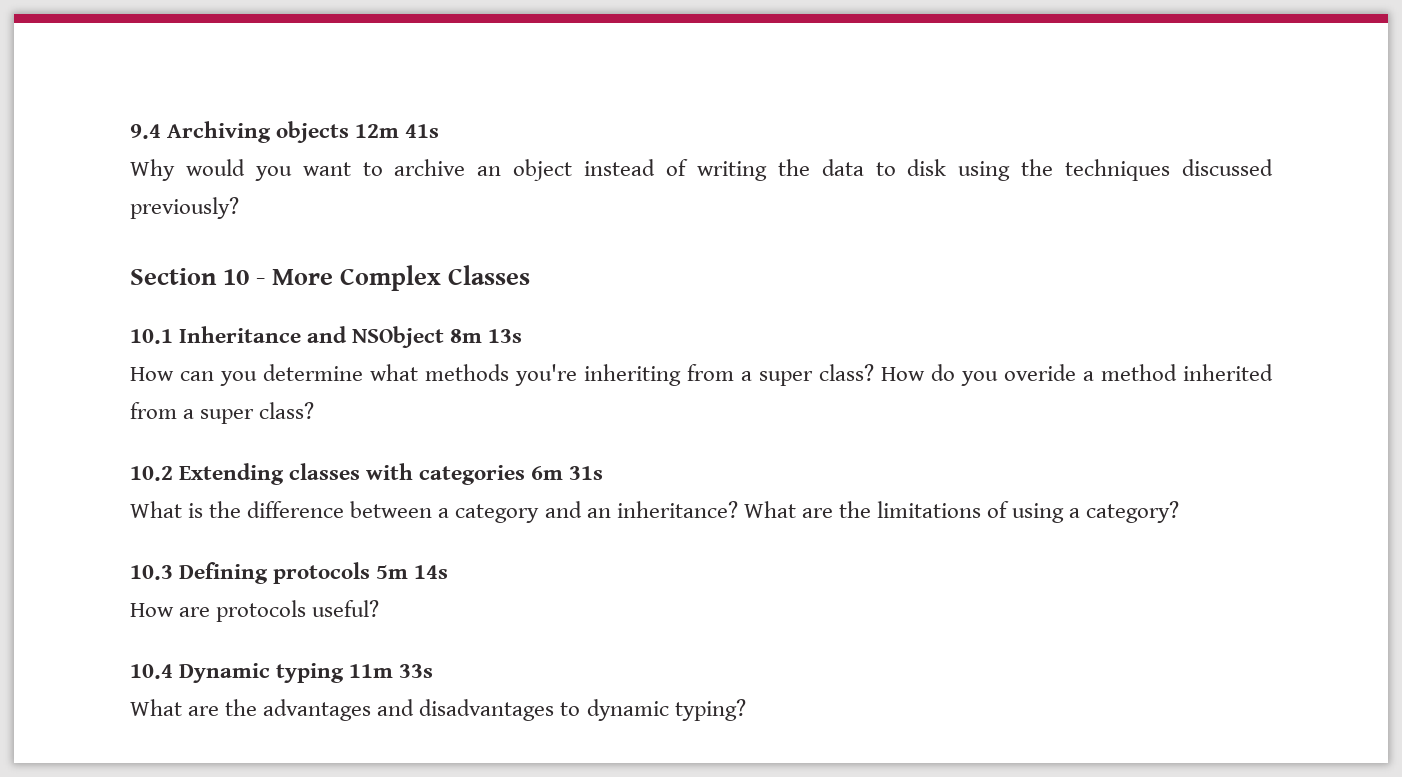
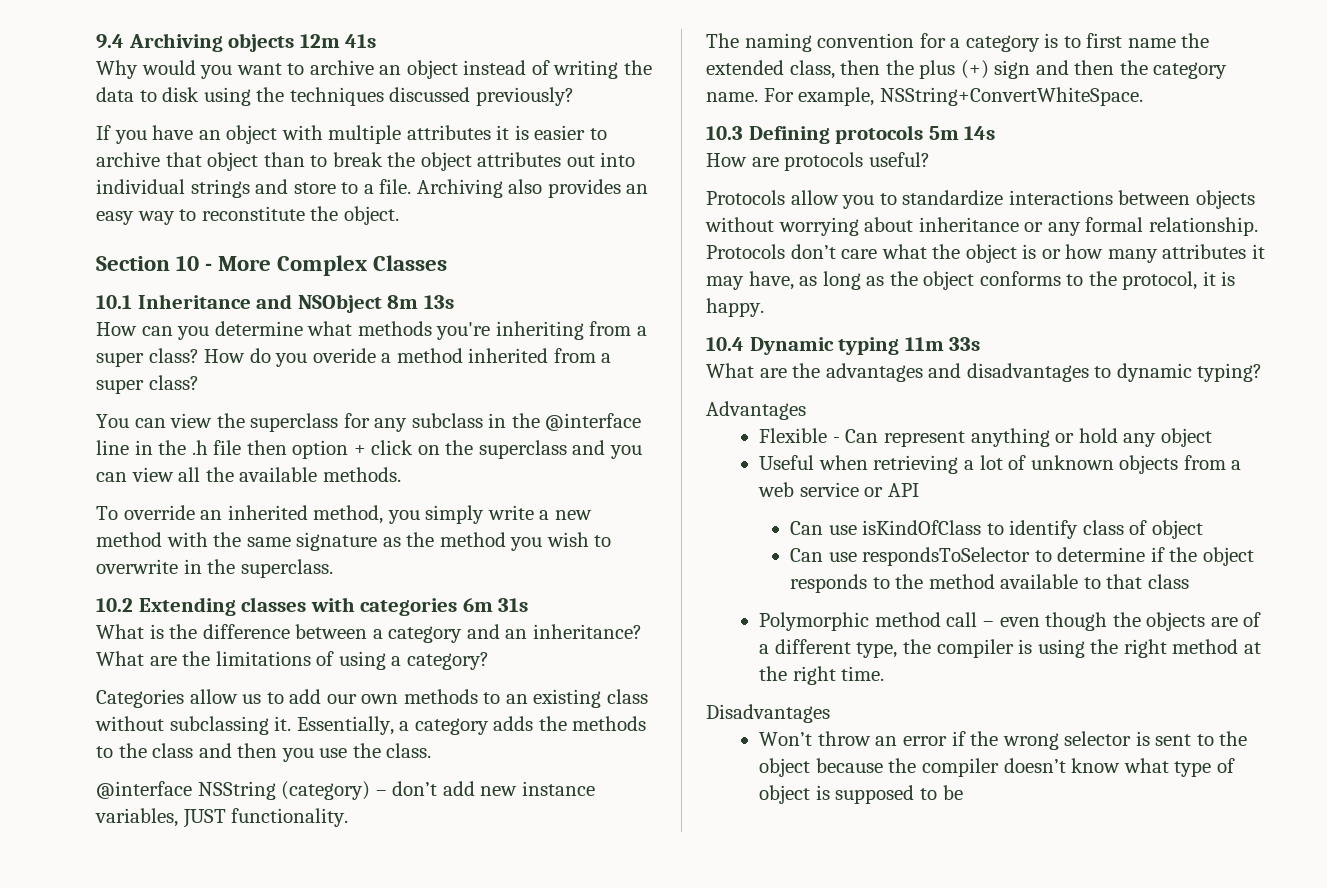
(239, 208) none -> [96,125,607,144] [96,152,636,171] [96,179,649,198] [96,206,399,225] // If you have an object with multiple attributes it is easier to archive that object than to break the object attributes out into individual strings and store to a file. Archiving also provides an easy way to reconstitute the object.
(315, 410) none -> [96,413,642,432] [96,440,642,459] [96,467,401,482] [96,505,592,524] [96,532,612,551] [96,559,333,578] // You can view the superclass for any subclass in the @interface line in the .h file then option + click on the superclass and you can view all the available methods. // To override an inherited method, you simply write a new method with the same signature as the method you wish to overwrite in the superclass.
(1180, 512) none -> [96,689,648,708] [95,716,647,735] [96,743,432,762] [96,781,595,800] [95,808,349,828] [706,33,1210,52] [706,60,1228,79] [706,87,1143,106] // Categories allow us to add our own methods to an existing class without subclassing it. Essentially, a category adds the methods to the class and then you use the class. // @interface NSString (category) – don’t add new instance variables, JUST functionality. // The naming convention for a category is to first name the extended class, then the plus (+) sign and then the category name. For example, NSString+ConvertWhiteSpace.
(380, 608) none -> [706,190,1255,209] [705,217,1258,236] [706,244,1265,263] [706,271,1236,290] [706,298,764,317] // Protocols allow you to standardize interactions between objects without worrying about inheritance or any formal relationship. Protocols don’t care what the object is or how many attributes it may have, as long as the object conforms to the protocol, it is happy.
(746, 710) none -> [706,401,806,420] [759,428,1212,447] [759,455,1242,474] [758,482,919,497] [790,520,1203,539] [790,547,1254,566] [790,574,1189,593] [759,612,1262,631] [759,639,1261,658] [759,666,885,685] [706,704,830,723] [759,731,1248,750] [759,758,1235,777] [759,785,963,804] // Advantages // Flexible - Can represent anything or hold any object // Useful when retrieving a lot of unknown objects from a web service or API // Can use isKindOfClass to identify class of object // Can use respondsToSelector to determine if the object responds to the method available to that class // Polymorphic method call – even though the objects are of a different type, the compiler is using the right method at the right time. // Disadvantages // Won’t throw an error if the wrong selector is sent to the object because the compiler doesn’t know what type of object is supposed to be

